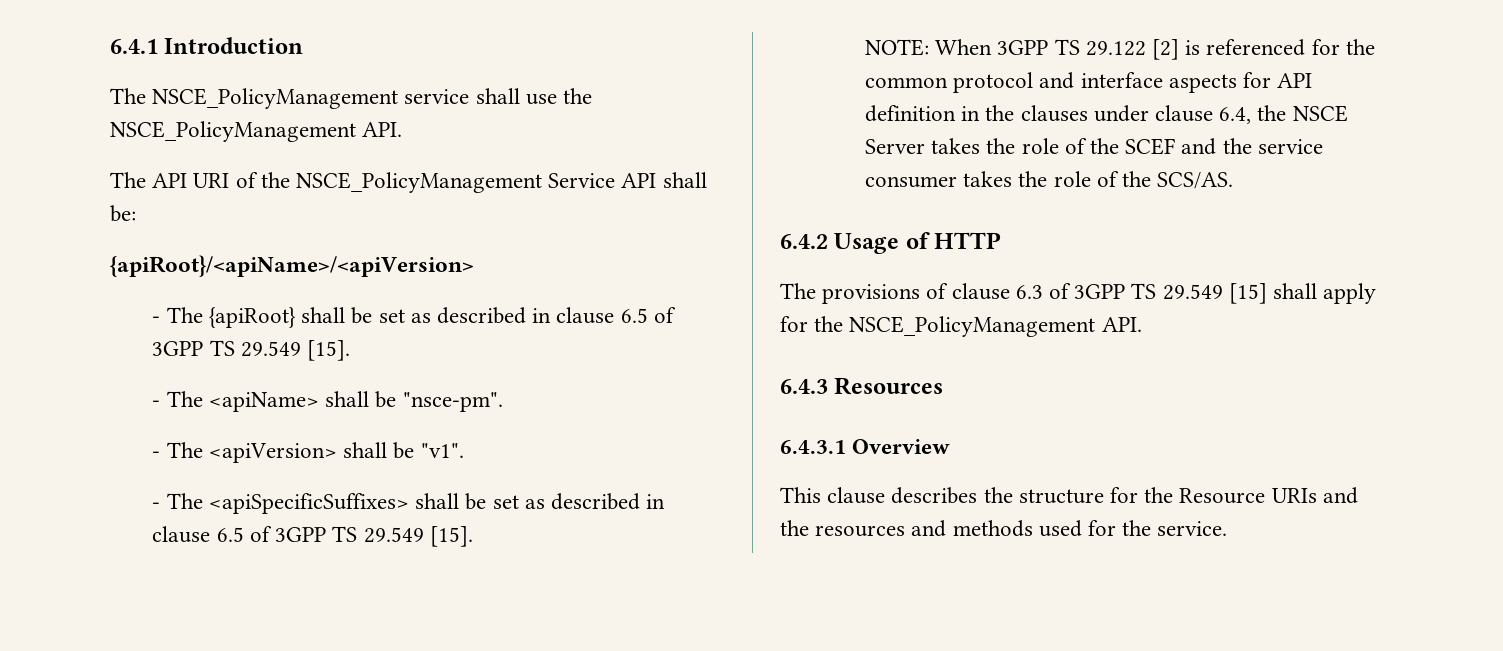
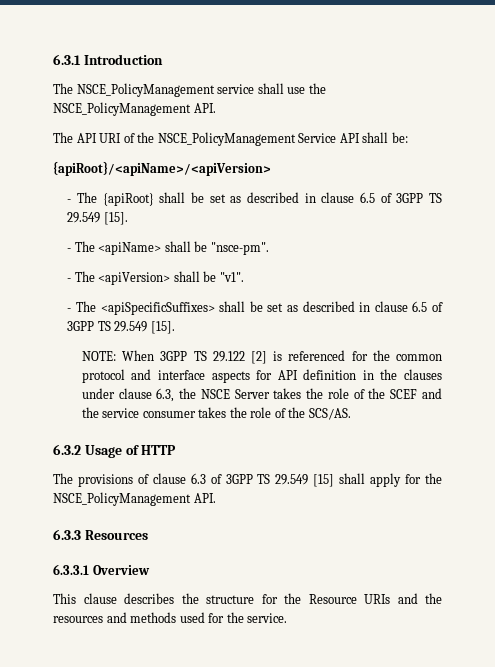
[110,39,158,54] 6.4.1 -> [53,54,81,65] 6.3.1
[1219,107,1252,124] 6.4, -> [156,388,175,402] 6.3,
[780,234,828,249] 6.4.2 -> [53,444,81,455] 6.3.2
[780,379,828,394] 6.4.3 -> [53,529,81,540] 6.3.3
[780,440,846,454] 6.4.3.1 -> [53,564,89,575] 6.3.3.1

